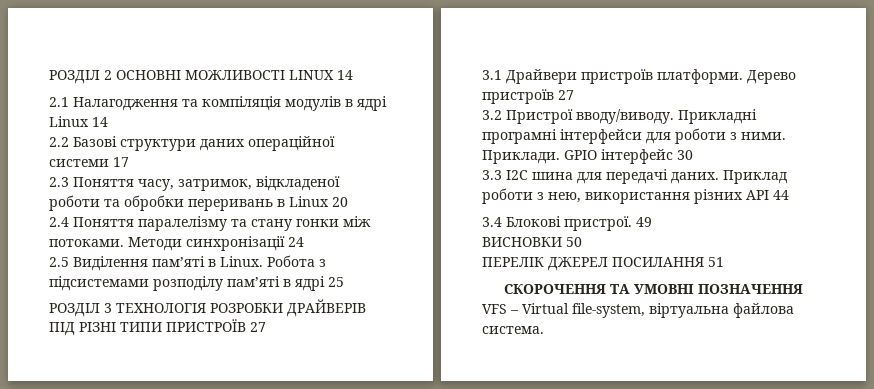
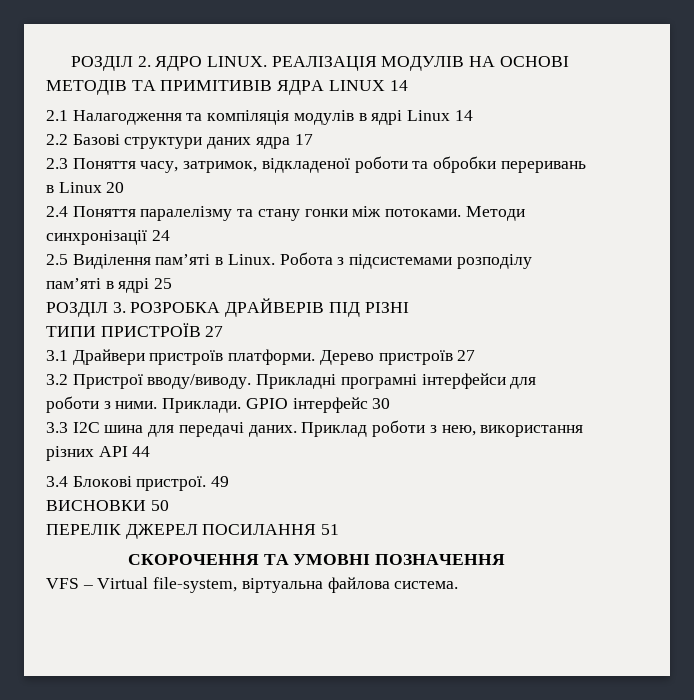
[49,70,285,84] РОЗДІЛ 2 ОСНОВНІ МОЖЛИВОСТІ -> [70,56,569,71] [46,80,325,95] РОЗДІЛ 2. ЯДРО LINUX. РЕАЛІЗАЦІЯ МОДУЛІВ НА ОСНОВІ МЕТОДІВ ТА ПРИМІТИВІВ ЯДРА
[248,136,335,151] [49,159,109,167] операційної системи -> [255,137,290,149] ядра
[104,303,283,313] 3 ТЕХНОЛОГІЯ РОЗРОБКИ -> [112,302,221,313] 3. РОЗРОБКА
(116, 327) none -> (409, 307) //

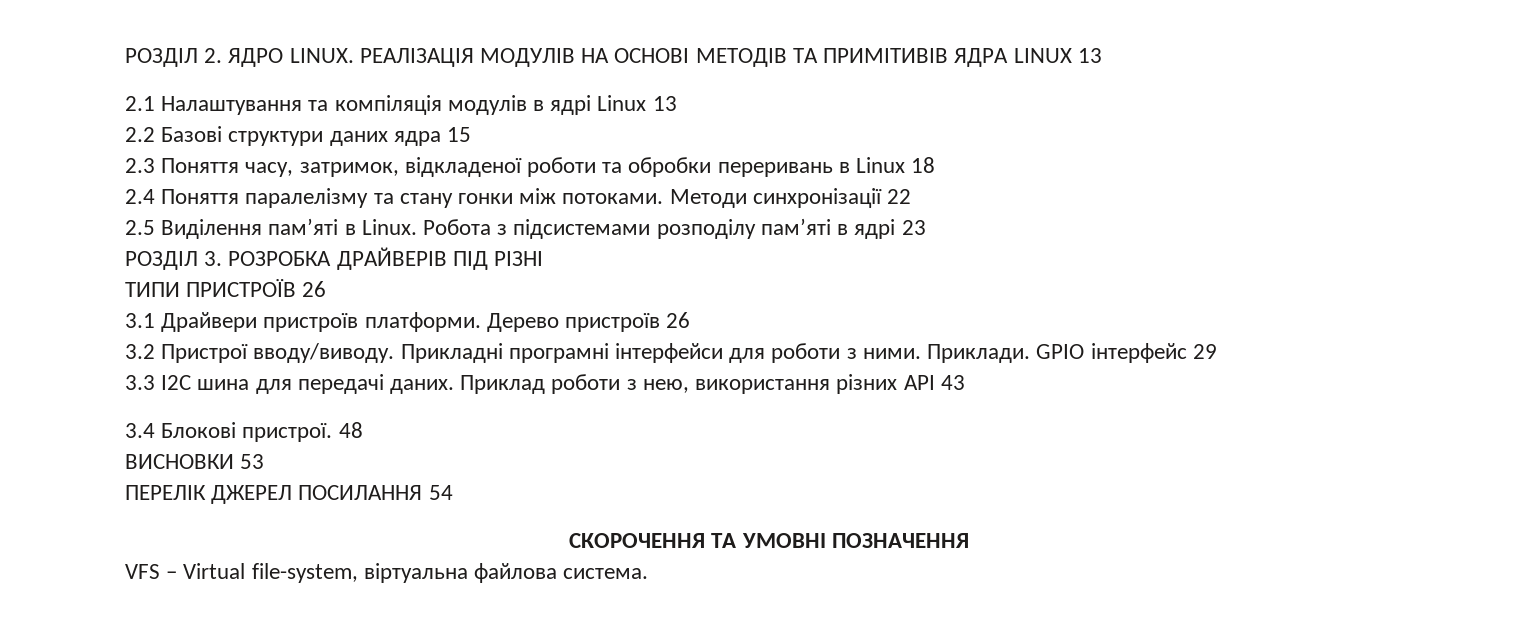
[389,80,408,91] 14 -> [1077,48,1102,63] 13
[72,110,182,125] Налагодження -> [161,96,303,115] Налаштування
[454,110,473,121] 14 -> [652,96,677,111] 13
[294,134,313,145] 17 -> [447,127,472,142] 15
[106,182,125,193] 20 -> [911,157,936,173] 18
[151,230,170,241] 24 -> [887,189,912,204] 22
[154,278,173,289] 25 -> [901,220,926,235] 23
[205,326,224,337] 27 -> [302,281,327,297] 26
[457,350,476,361] 27 -> [666,312,691,328] 26
[372,398,391,409] 30 -> [1192,344,1217,359] 29
[132,446,151,457] 44 -> [940,375,965,390] 43
[211,476,230,487] 49 -> [338,422,363,438] 48
[150,500,169,511] 50 -> [240,454,265,469] 53
[321,524,340,535] 51 -> [428,485,453,500] 54

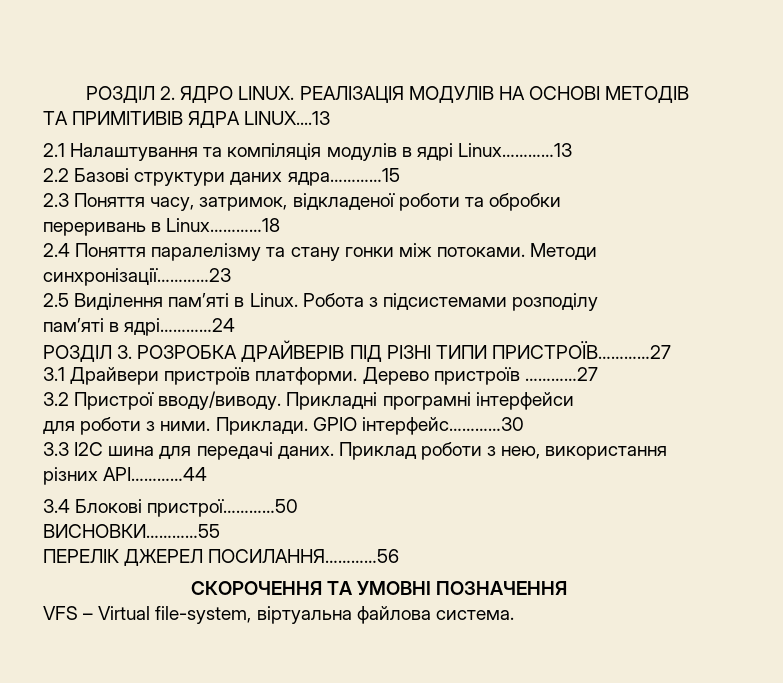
[1013,48,1102,63] LINUX 13 -> [244,111,331,125] LINUX....13
[597,95,677,111] Linux 13 -> [457,143,572,157] Linux…………13
[393,127,472,146] ядра 15 -> [287,168,400,186] ядра…………15
(712, 167) none -> (561, 202) //
[856,157,936,173] Linux 18 -> [166,218,281,232] Linux…………18
[752,188,912,208] синхронізації 22 -> [43,268,231,286] синхронізації…………23
[760,218,926,239] пам’яті в ядрі 23 -> [43,318,236,336] // пам’яті в ядрі…………24
[125,279,327,297] // ТИПИ ПРИСТРОЇВ 26 -> [435,341,671,359] ТИПИ ПРИСТРОЇВ…………27
[666,312,691,328] 26 -> [524,367,598,381] …………27
(724, 353) none -> (574, 401) //
[1090,343,1217,363] інтерфейс 29 -> [361,417,524,435] інтерфейс…………30
[903,375,965,390] API 43 -> [103,467,208,481] API…………44
[242,422,363,442] [125,454,265,469] пристрої. 48 // ВИСНОВКИ 53 -> [147,499,299,517] [43,524,220,538] пристрої…………50 // ВИСНОВКИ…………55
[298,485,453,500] ПОСИЛАННЯ 54 -> [208,549,400,563] ПОСИЛАННЯ…………56

